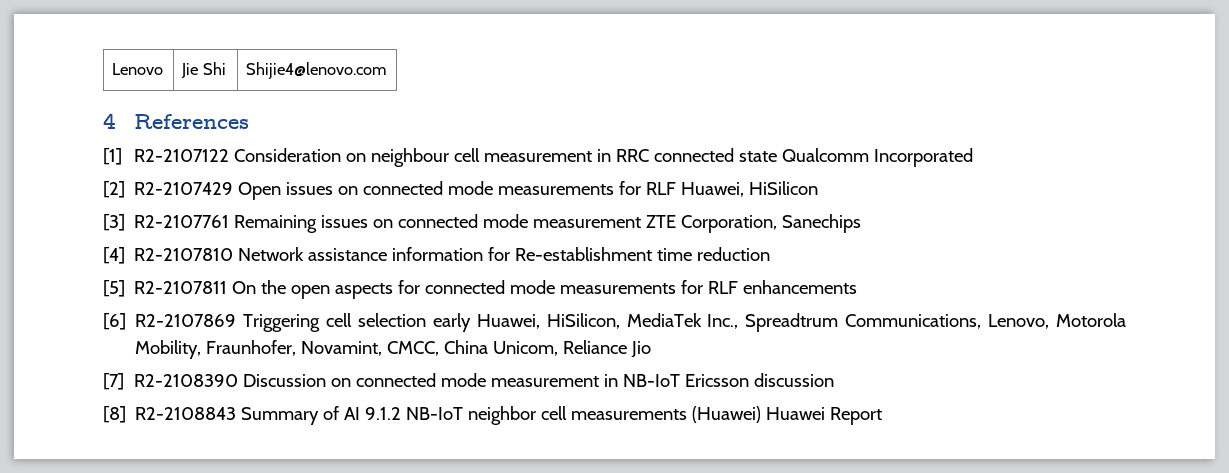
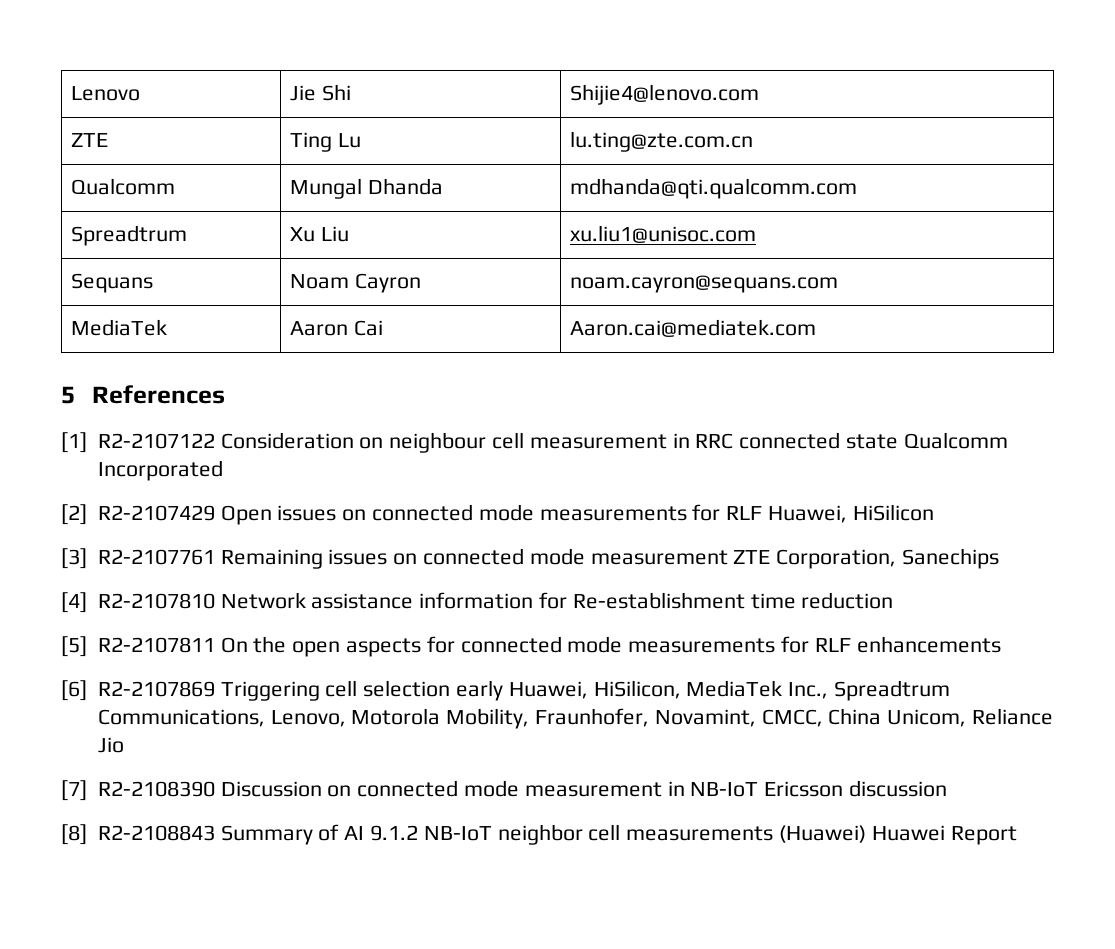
[103,113,116,129] // 4 -> [71,133,109,147] [290,132,361,152] [570,131,754,152] [71,178,176,195] [290,178,443,199] [570,178,858,199] [71,225,188,246] [290,226,349,242] [570,225,757,243] [71,273,154,293] [290,273,421,293] [570,275,839,293] [71,319,168,336] [290,320,383,336] [570,319,817,337] [61,386,76,404] // ZTE | Ting Lu | lu.ting@zte.com.cn // Qualcomm | Mungal Dhanda | mdhanda@qti.qualcomm.com // Spreadtrum | Xu Liu | xu.liu1@unisoc.com // Sequans | Noam Cayron | noam.cayron@sequans.com // MediaTek | Aaron Cai | Aaron.cai@mediatek.com // 5

